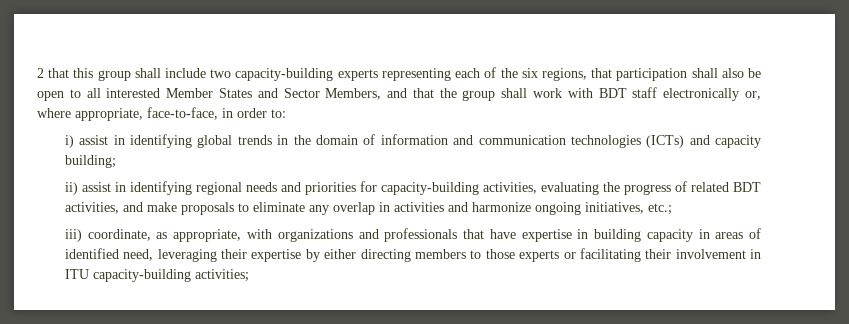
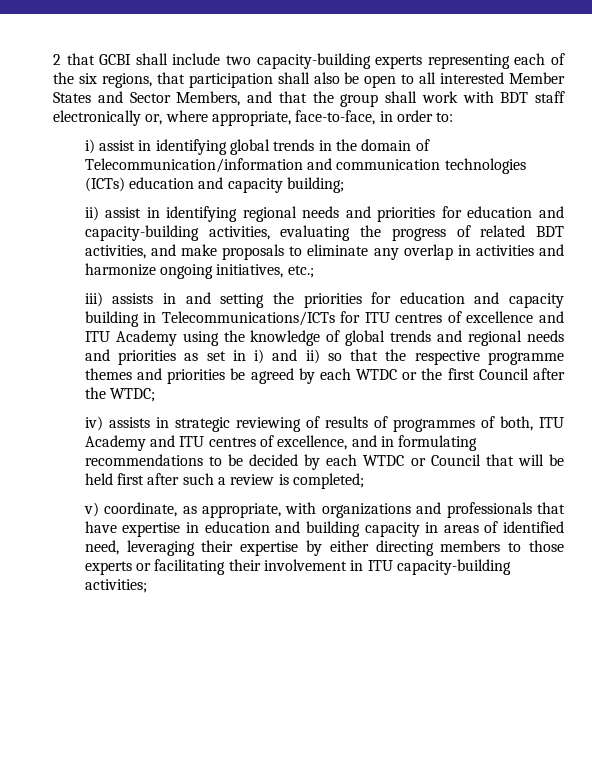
[73,68,131,81] this group -> [99,54,132,65] GCBI
[380,134,448,145] information -> [84,158,303,173] Telecommunication/information
(685, 141) none -> [129,177,195,189] education
(377, 186) none -> [467,206,564,218] education and
(82, 235) none -> [112,292,564,308] [84,311,565,327] [84,330,565,346] [84,349,564,365] [84,368,566,384] [84,387,156,402] [84,416,565,432] [84,435,478,451] [84,454,564,470] [84,473,365,489] [83,502,99,517] assists in and setting the priorities for education and capacity building in Telecommunications/ICTs for ITU centres of excellence and ITU Academy using the knowledge of global trends and regional needs and priorities as set in i) and ii) so that the respective programme themes and priorities be agreed by each WTDC or the first Council after the WTDC; // iv) assists in strategic reviewing of results of programmes of both, ITU Academy and ITU centres of excellence, and in formulating recommendations to be decided by each WTDC or Council that will be held first after such a review is completed; // v)
(589, 234) none -> [204,521,301,533] education and

